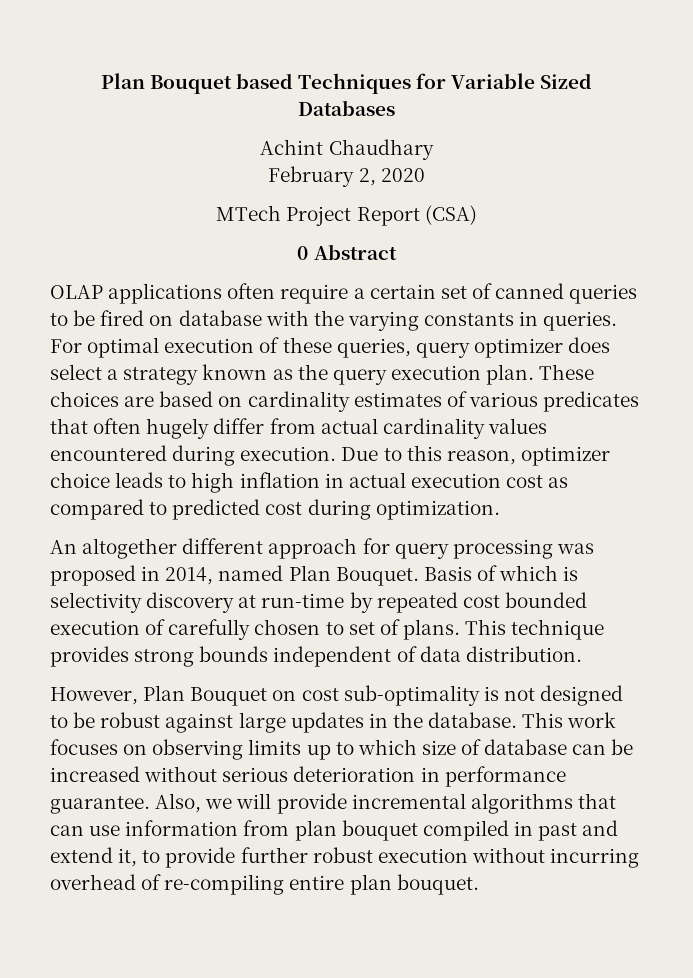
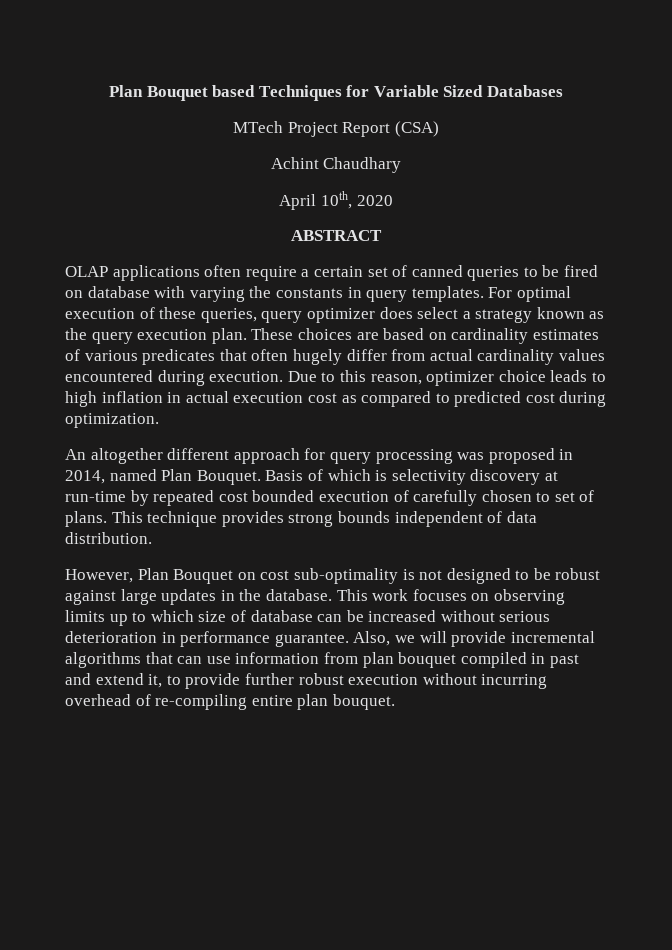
[260,139,434,160] [268,166,425,187] // Achint Chaudhary // February 2, 2020 -> (564, 91) none
[297,244,397,260] 0 Abstract -> [270,157,402,173] [279,191,393,210] [291,230,382,241] Achint Chaudhary // April 10th, 2020 // ABSTRACT
[313,310,618,331] the varying constants in queries. -> [189,286,484,302] varying the constants in query templates.

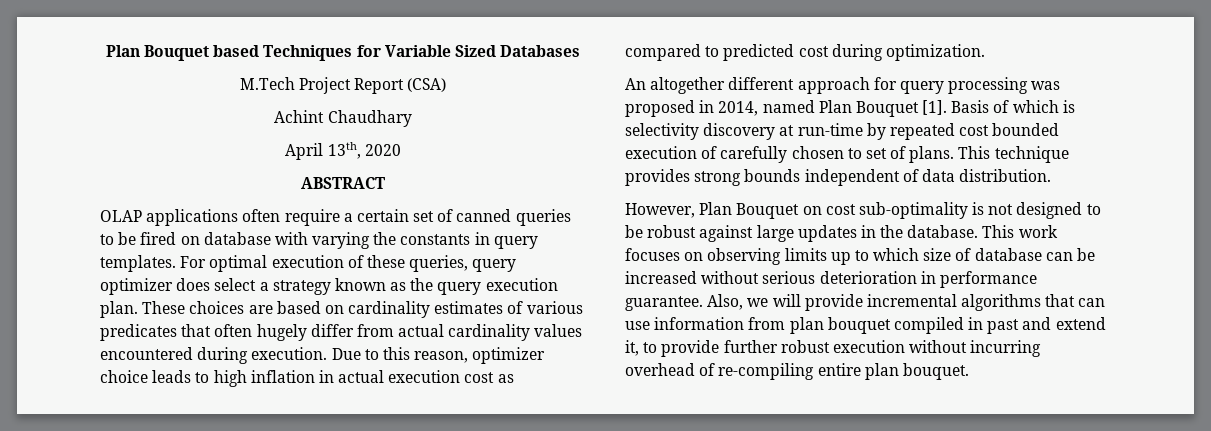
[233,121,284,133] MTech -> [239,77,295,90] M.Tech
[321,191,352,209] 10th, -> [327,142,361,159] 13th,
[196,470,261,485] Bouquet. -> [855,100,948,117] Bouquet [1].

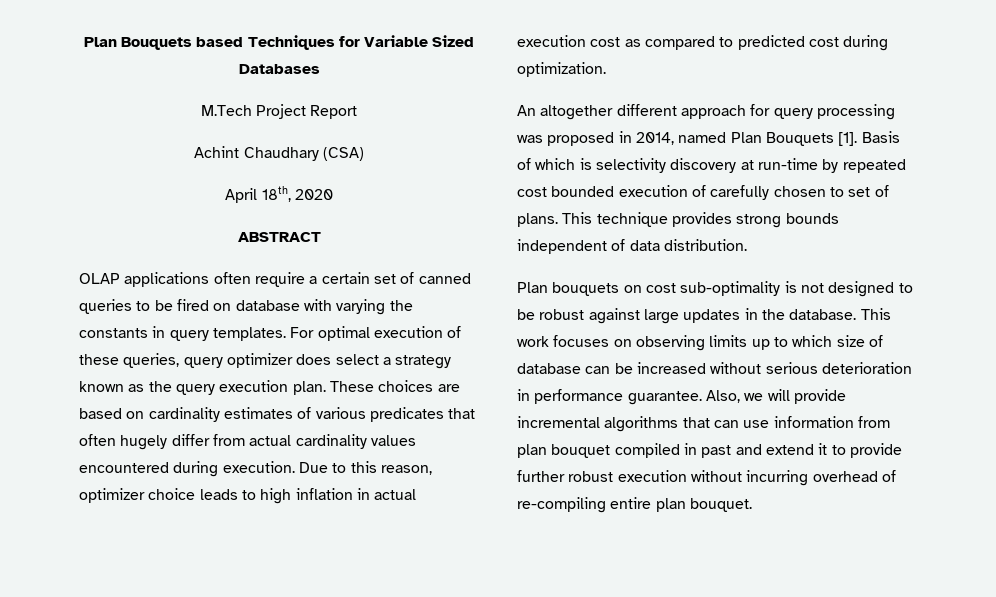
[105,45,210,61] Plan Bouquet -> [83,37,192,50] Plan Bouquets
[407,78,447,92] (CSA) -> (358, 112) none
(412, 118) none -> [322,147,364,161] (CSA)
[327,142,361,159] 13th, -> [261,186,291,202] 18th,
[855,101,919,117] Bouquet -> [765,132,834,146] Bouquets
[625,202,800,219] However, Plan Bouquet -> [517,282,620,296] Plan bouquets
[625,340,639,356] it, -> [818,443,828,455] it

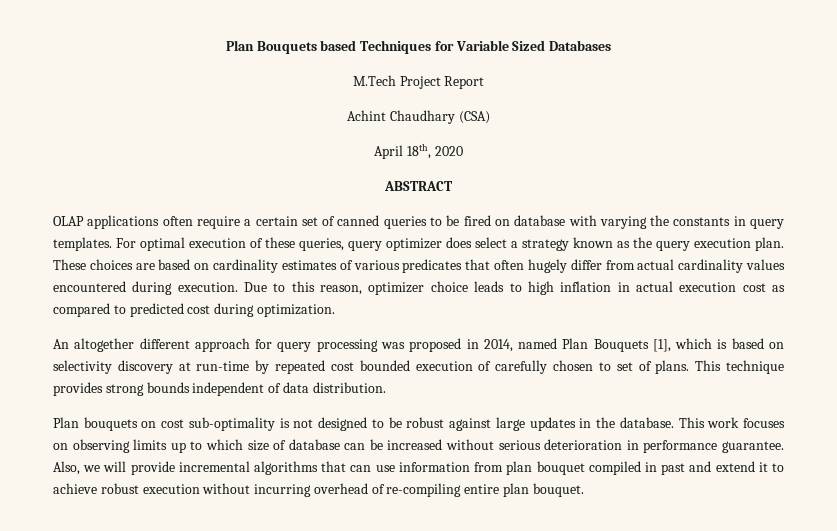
[838,131,900,146] [517,158,592,170] [1]. Basis of which is -> [652,338,785,352] [1], which is based on
[849,443,902,458] [517,470,565,482] provide further -> [53,483,97,494] achieve

